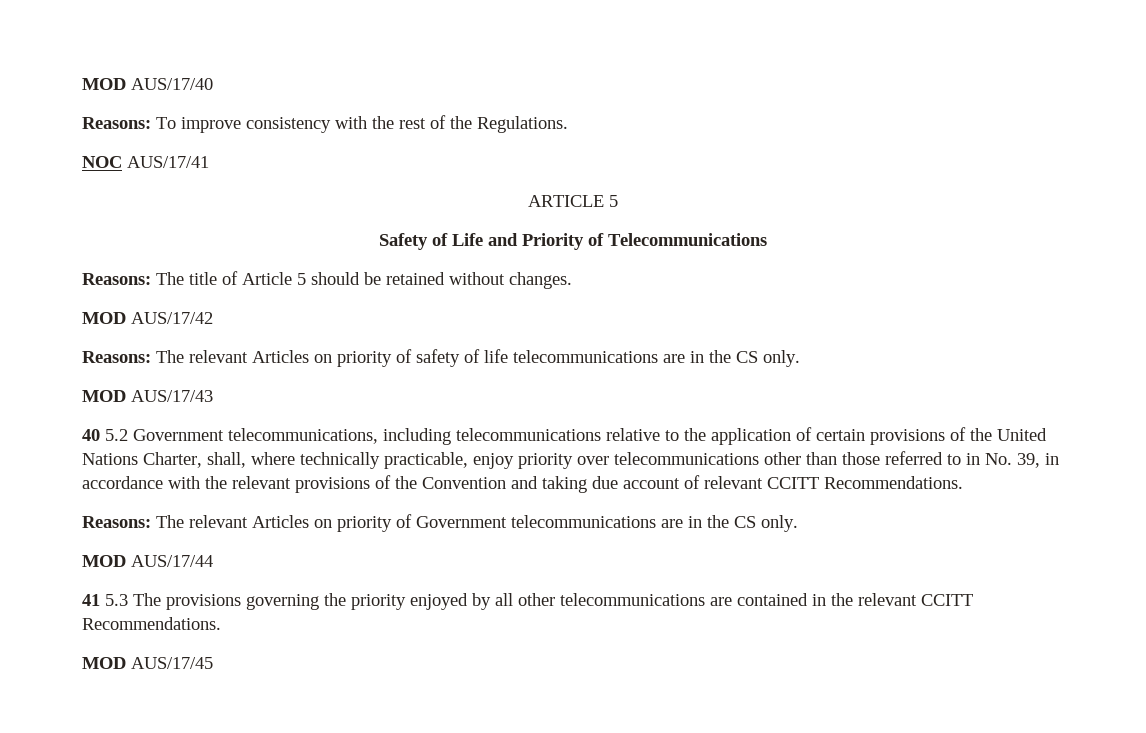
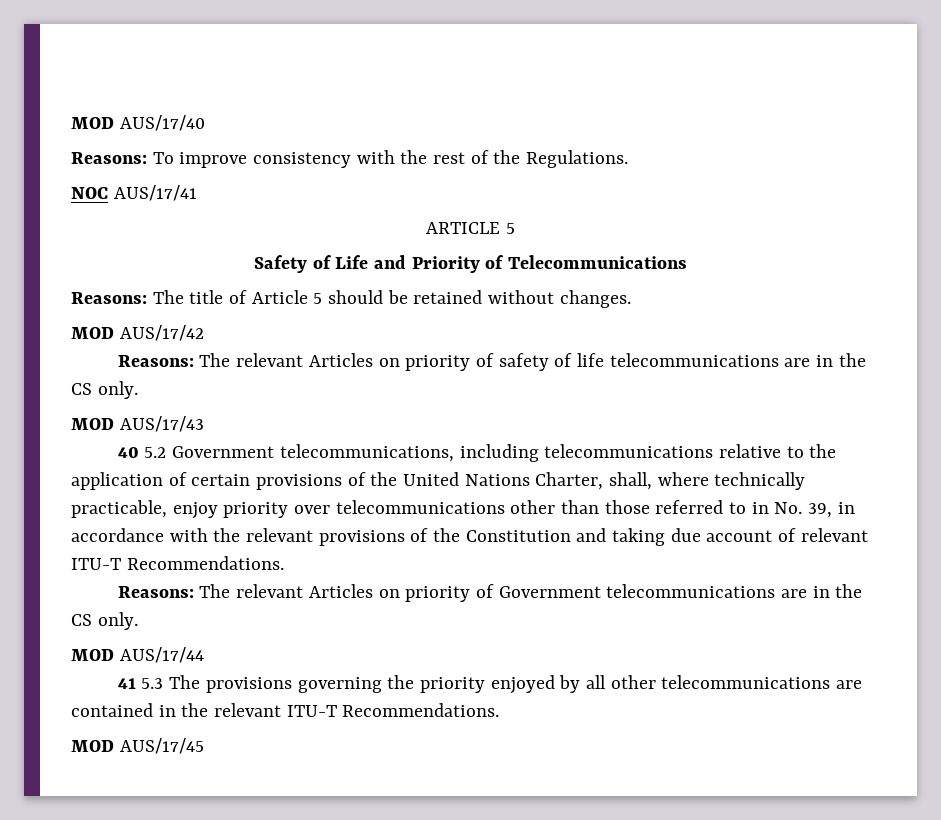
[422,477,506,489] Convention -> [465,530,571,542] Constitution
[767,477,819,489] CCITT -> [71,558,121,570] ITU-T
[921,594,973,606] CCITT -> [286,705,337,717] ITU-T

